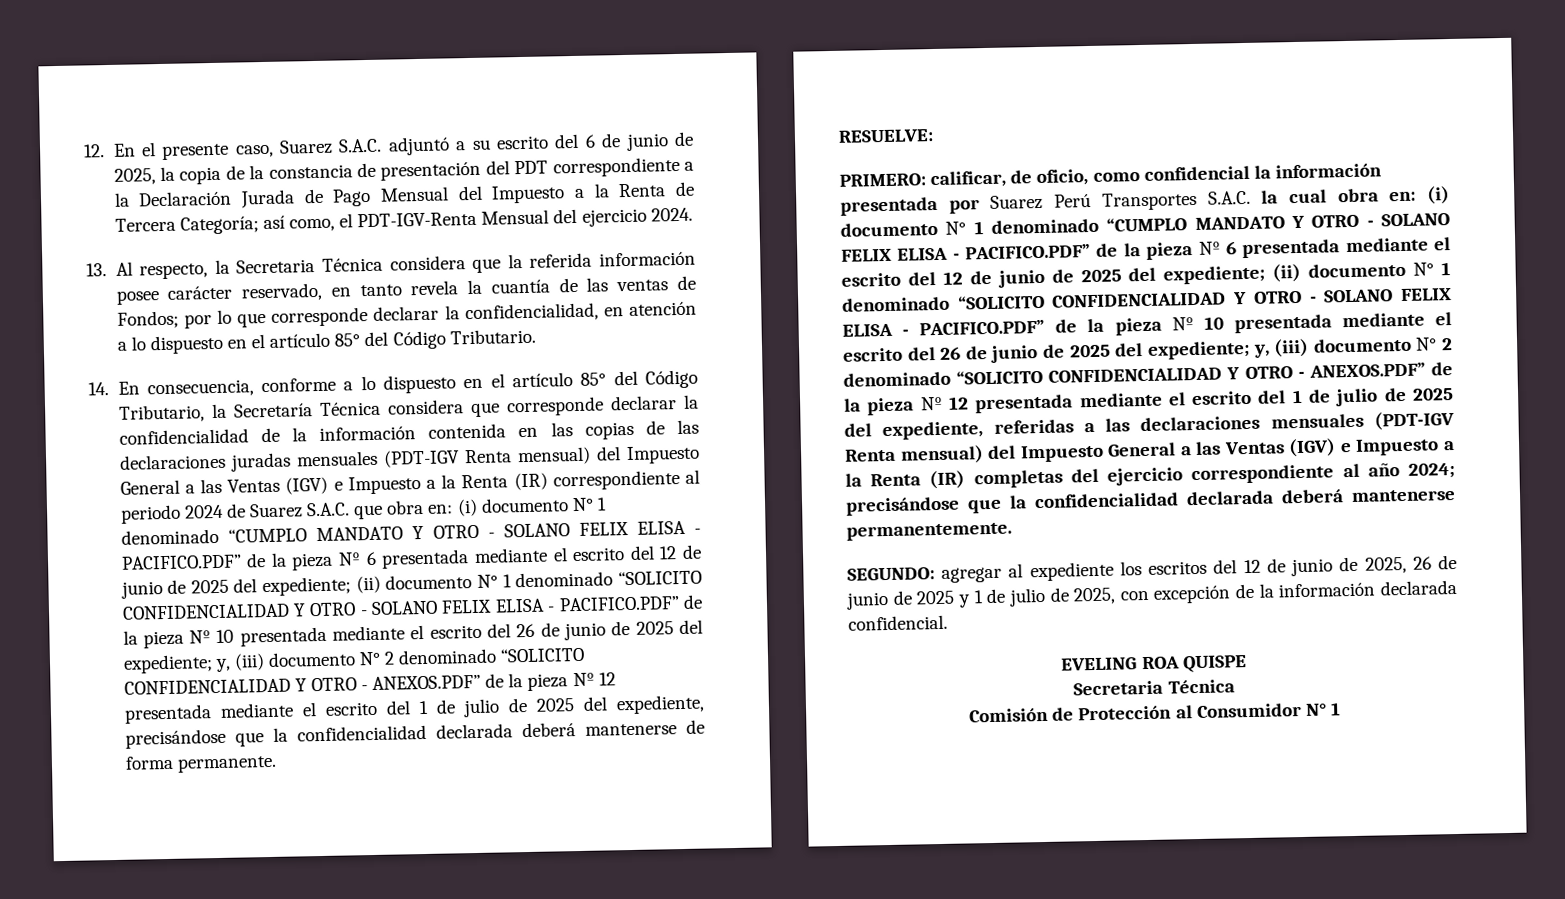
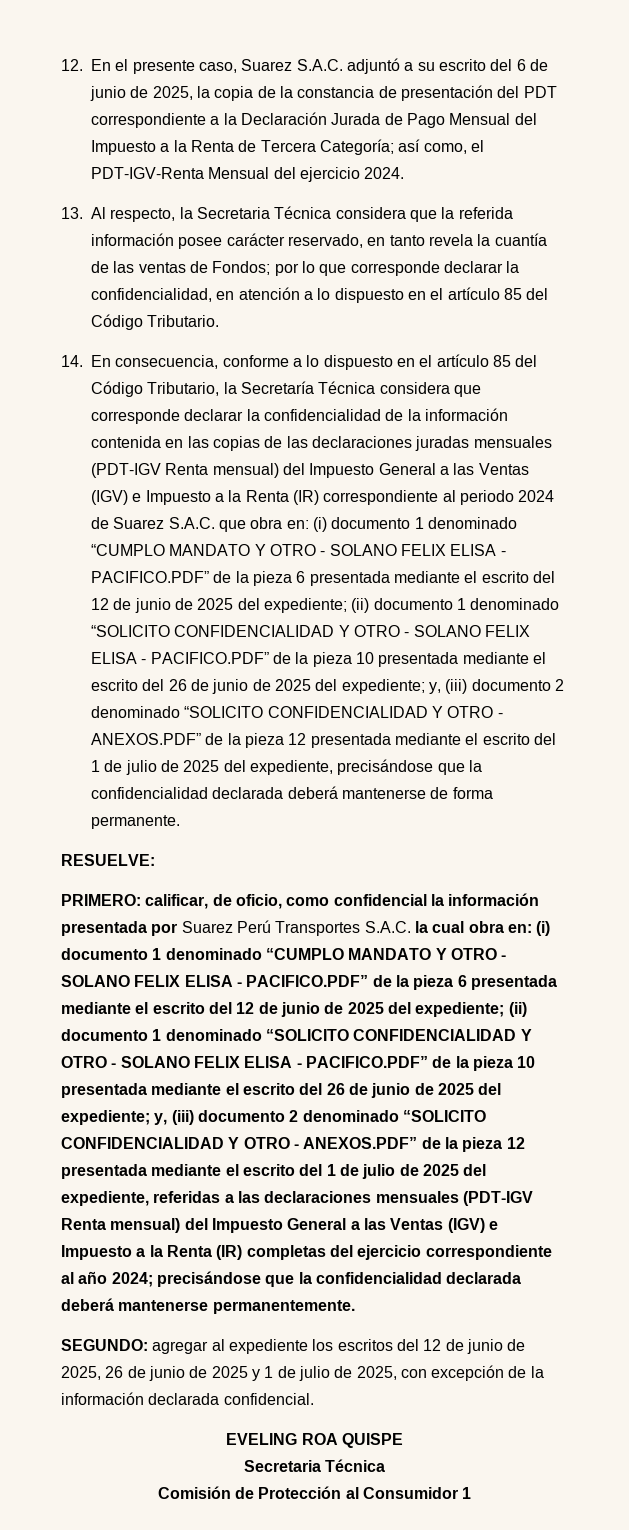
[334,333,361,347] 85° -> [503,288,522,300] 85
[580,372,607,386] 85° -> [492,355,511,367] 85
[571,497,594,512] N° -> (411, 523) none
[338,552,361,566] Nº -> (292, 578) none
[477,574,499,588] N° -> (453, 604) none
[189,630,212,644] Nº -> (352, 659) none
[359,651,382,666] N° -> (551, 685) none
[572,672,595,687] Nº -> (284, 740) none
[945,221,967,235] N° -> (148, 954) none
[1198,241,1221,255] Nº -> (454, 982) none
[1413,262,1435,276] N° -> (148, 1035) none
[1171,317,1194,331] Nº -> (513, 1063) none
[1415,337,1438,351] N° -> (285, 1116) none
[920,396,943,411] Nº -> (503, 1144) none
[1305,703,1327,716] N° -> (458, 1493) none

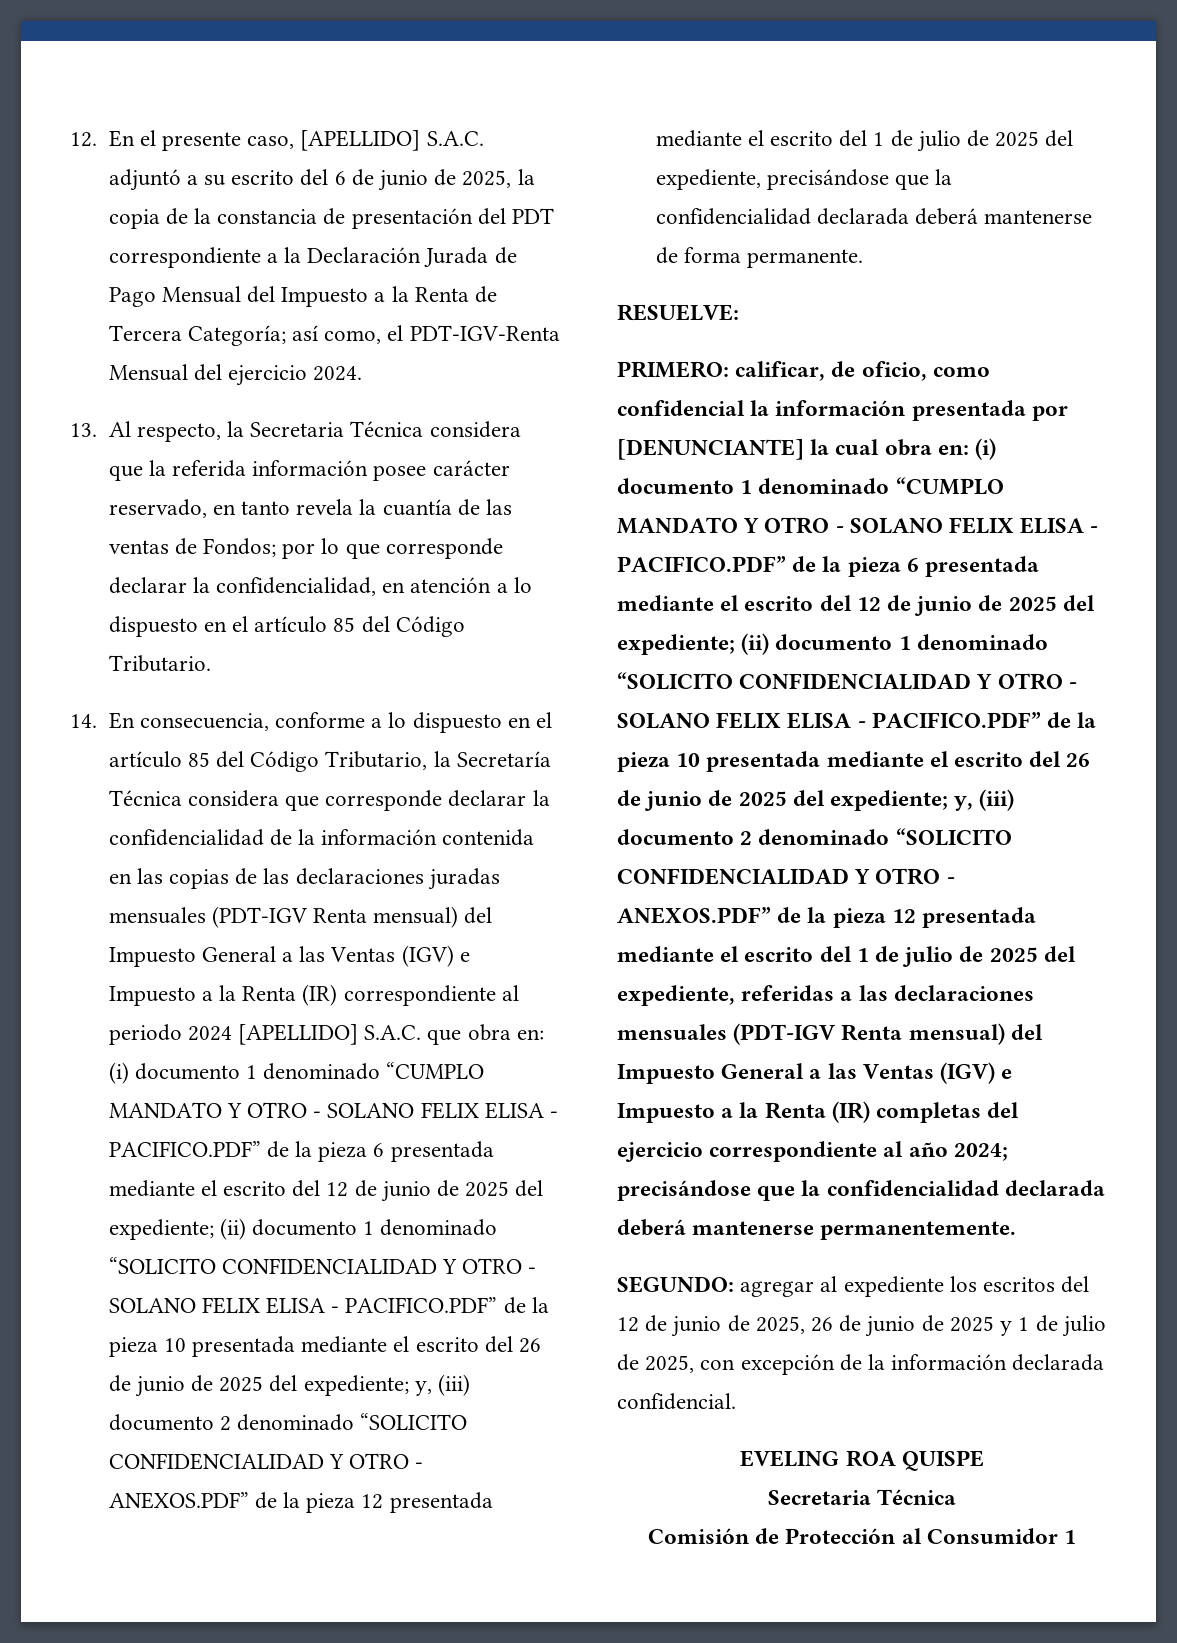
[241,59,293,71] Suarez -> [300,130,421,151] [APELLIDO]
[91,517,165,529] de Suarez -> [237,1024,358,1045] [APELLIDO]
[181,920,411,936] Suarez Perú Transportes S.A.C. -> [617,439,804,460] [DENUNCIANTE]

